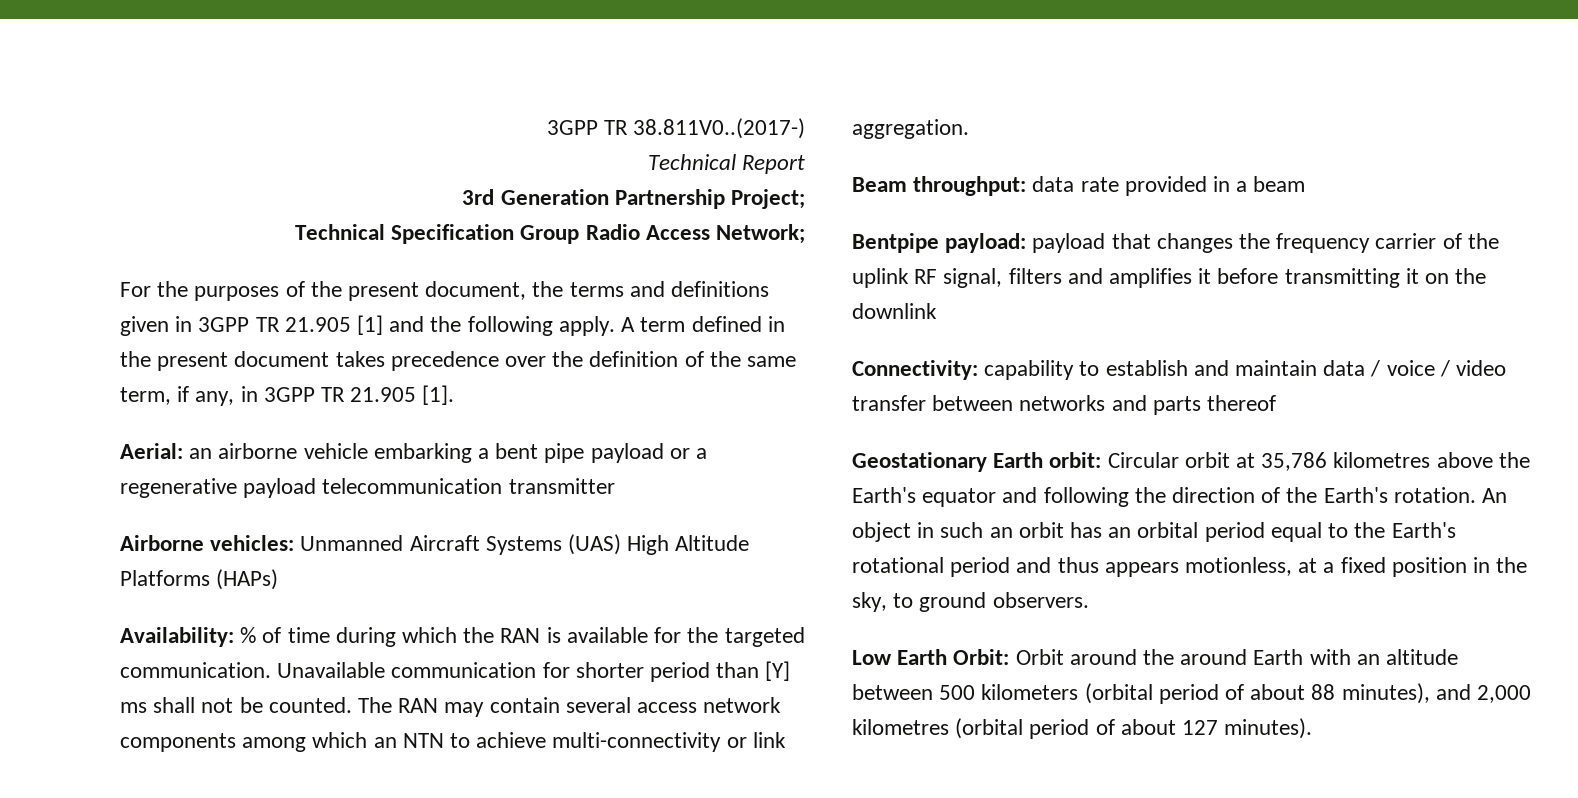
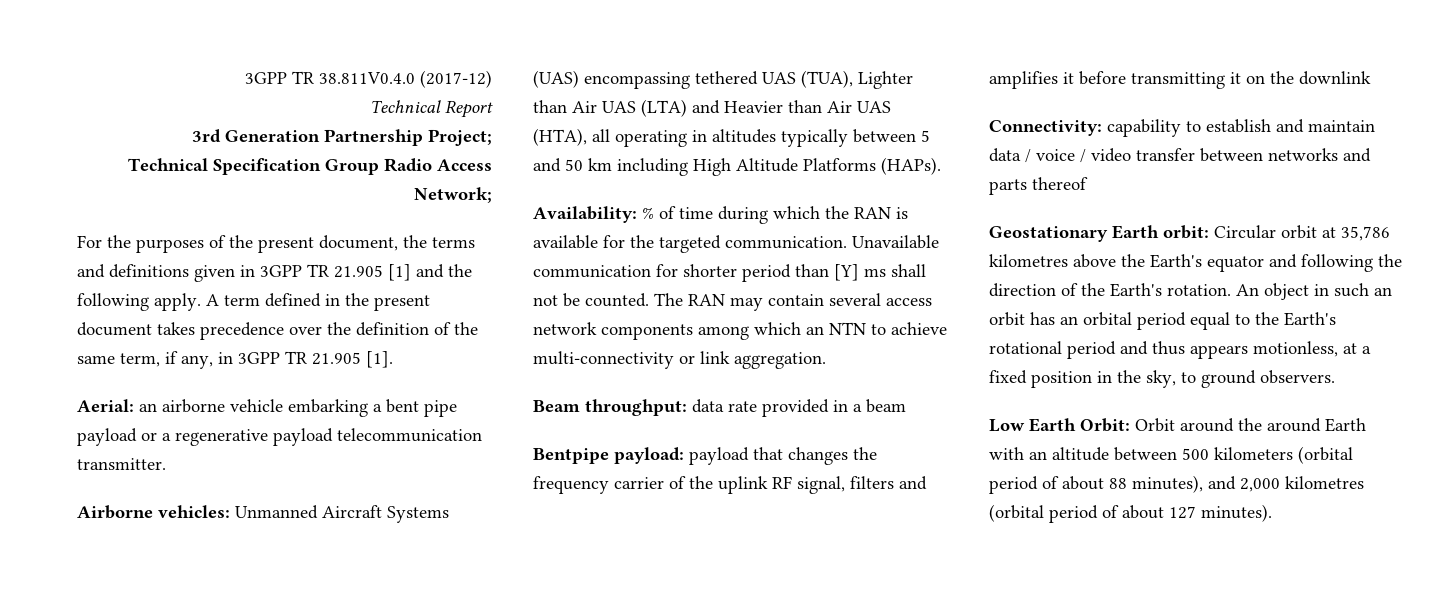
[546,118,805,139] 3GPP TR 38.811V0..(2017-) -> [245,70,492,88] 3GPP TR 38.811V0.4.0 (2017-12)
[508,478,615,494] transmitter -> [77,458,166,470] transmitter.
(622, 544) none -> [584,70,913,89] [533,99,891,117] [533,128,930,147] [533,158,688,176] encompassing tethered UAS (TUA), Lighter than Air UAS (LTA) and Heavier than Air UAS (HTA), all operating in altitudes typically between 5 and 50 km including
[216,569,279,590] (HAPs) -> [881,157,941,175] (HAPs).

